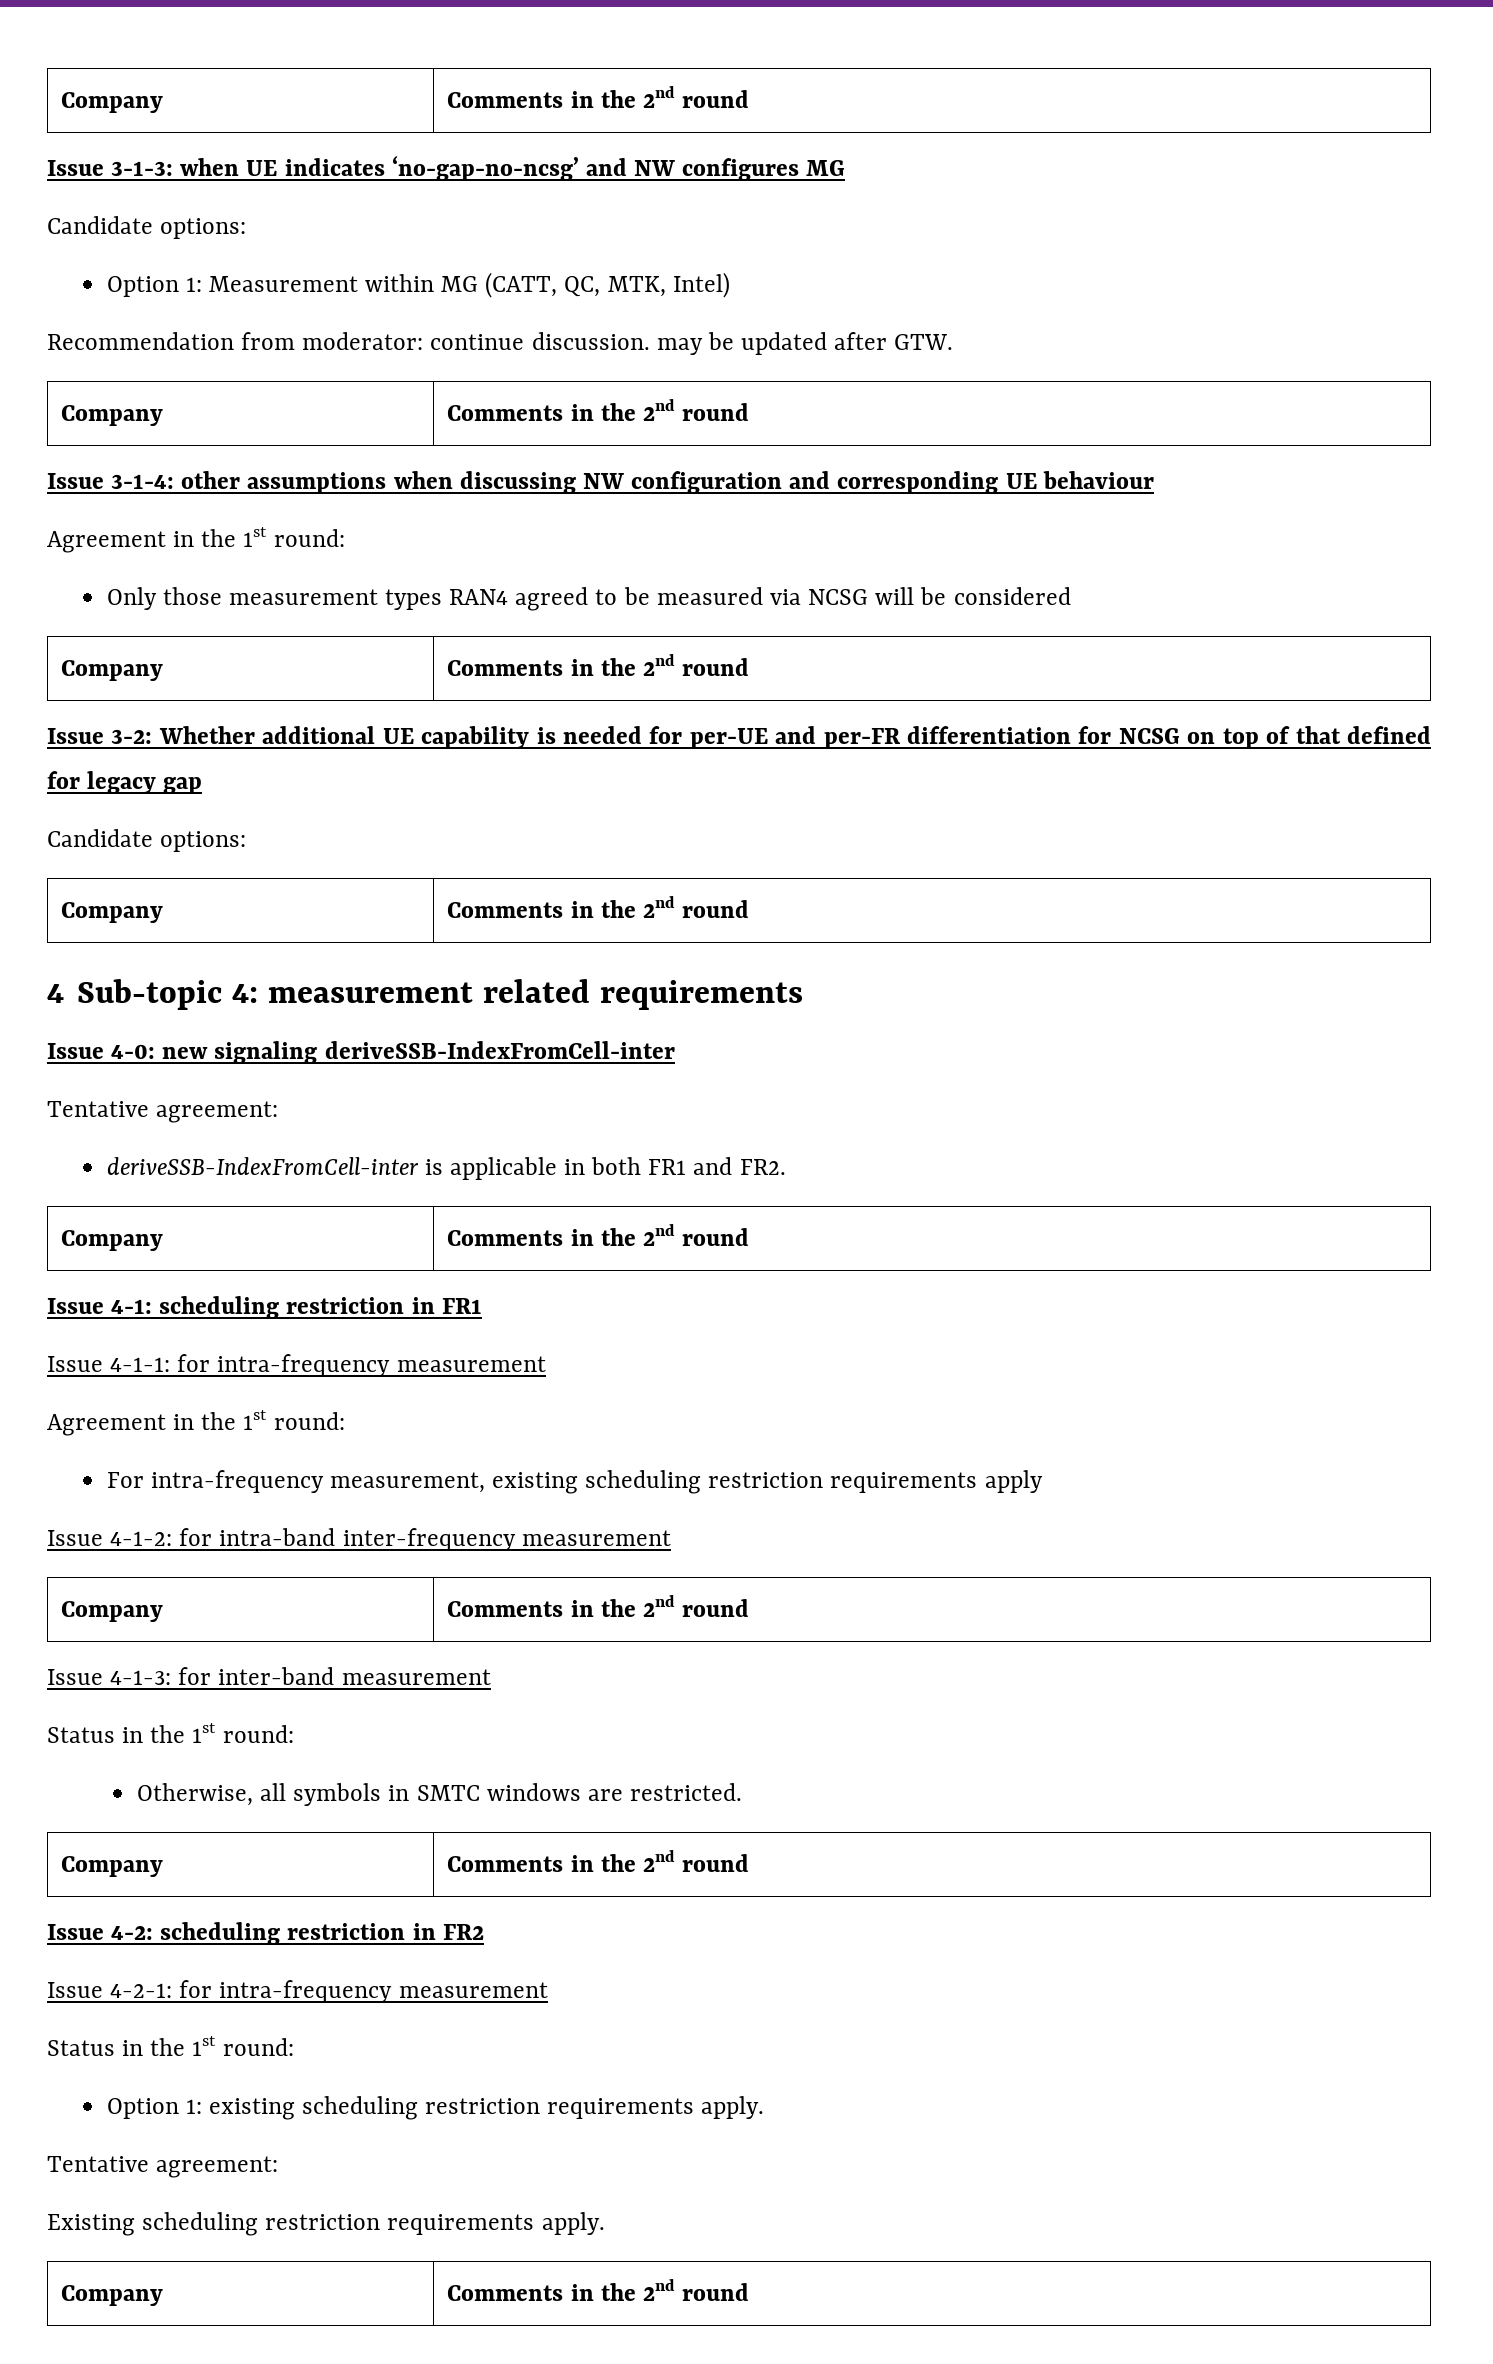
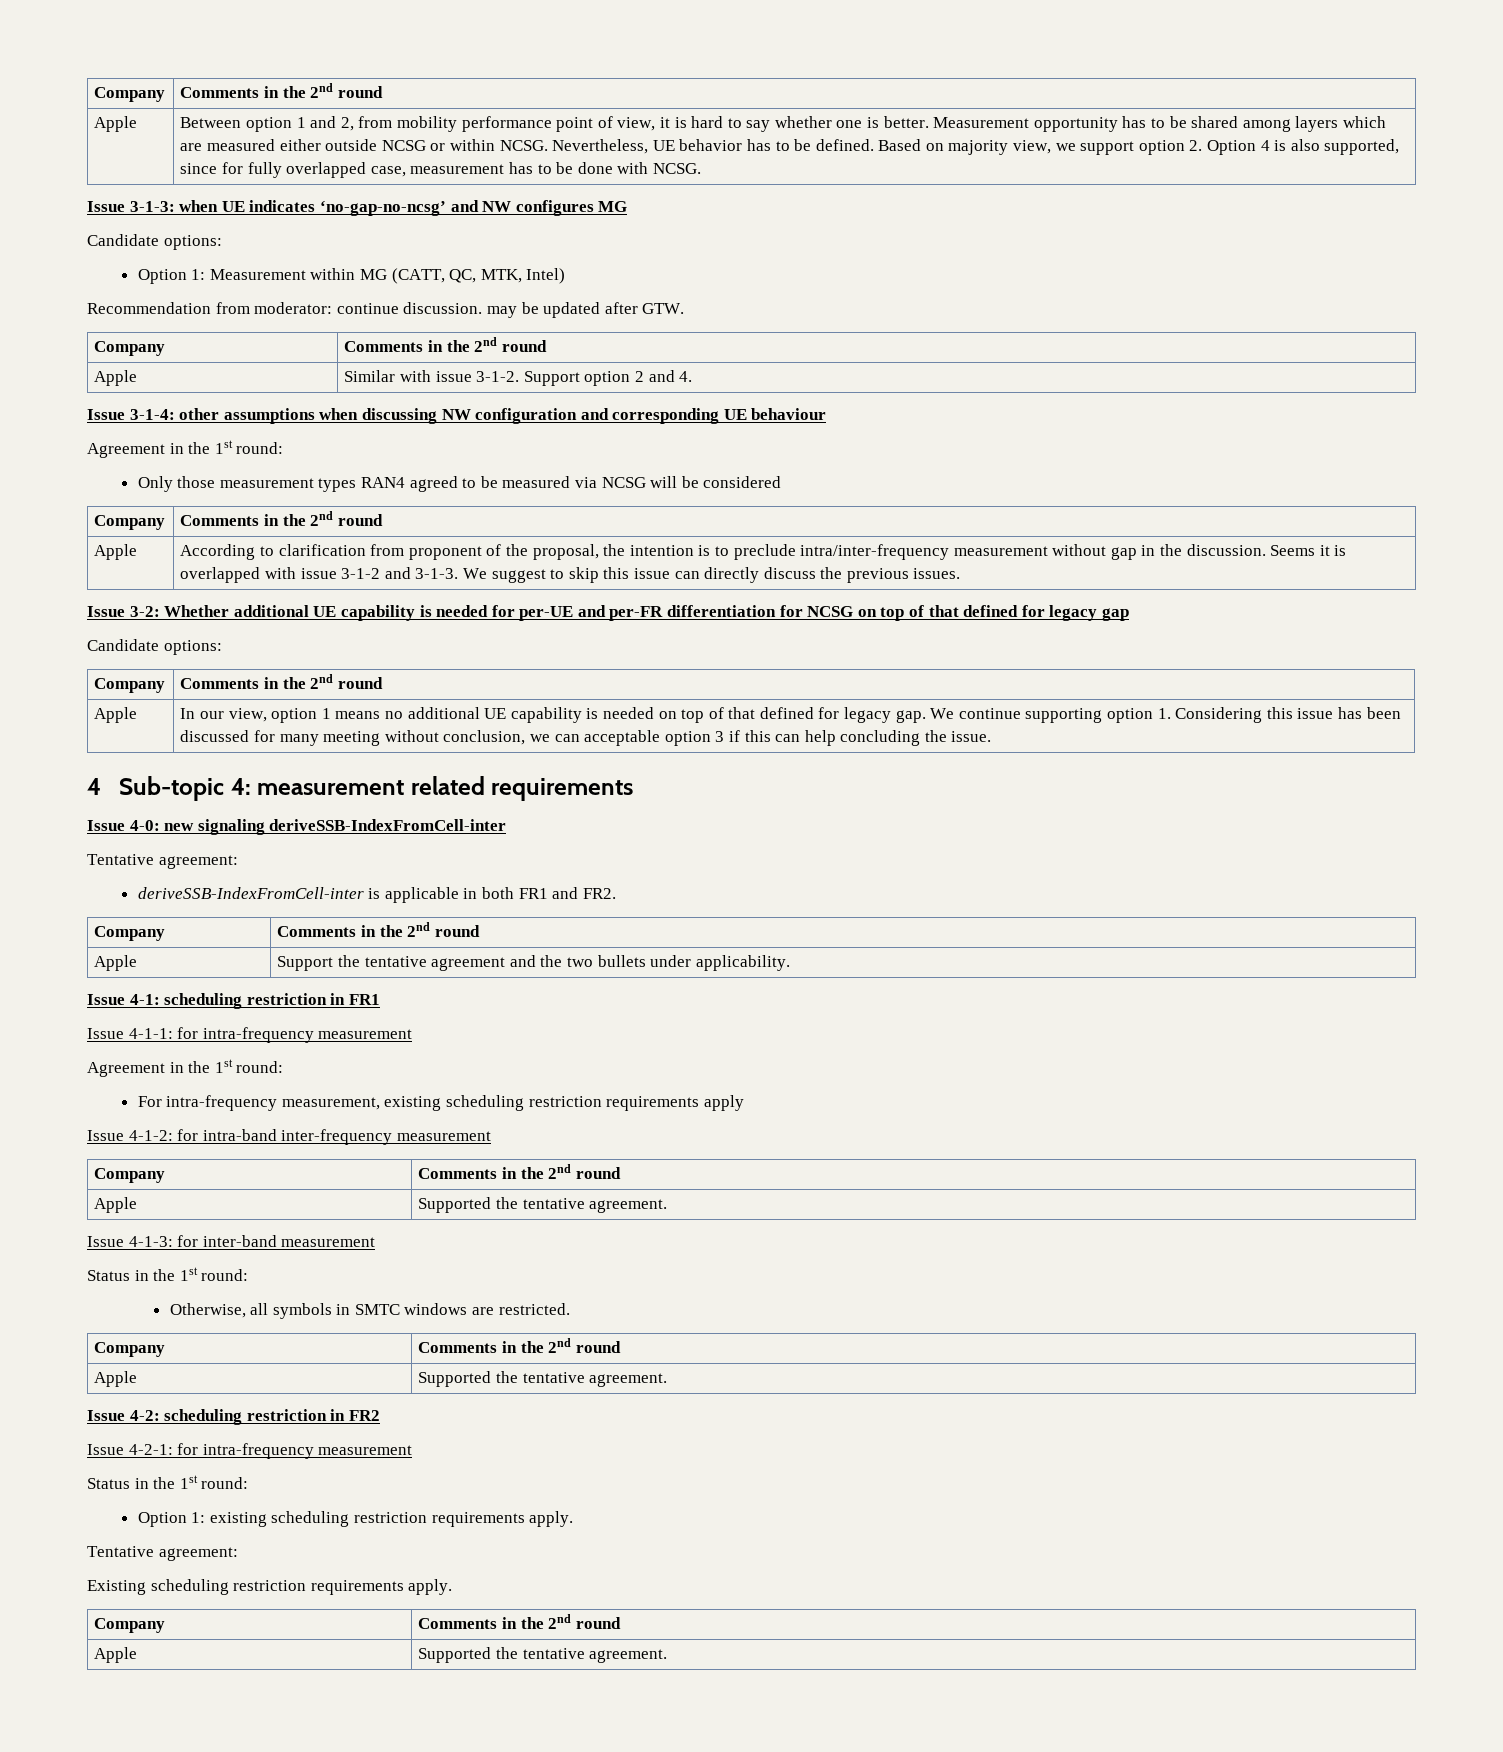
[61,92,164,113] [447,86,749,108] Company | Comments in the 2nd round -> [94,87,166,102] [180,83,383,98] [94,116,138,132] [180,116,1386,132] [180,139,1400,155] [180,162,701,178] Company | Comments in the 2nd round // Apple | Between option 1 and 2, from mobility performance point of view, it is hard to say whether one is better. Measurement opportunity has to be shared among layers which are measured either outside NCSG or within NCSG. Nevertheless, UE behavior has to be defined. Based on majority view, we support option 2. Option 4 is also supported, since for fully overlapped case, measurement has to be done with NCSG.
(749, 412) none -> [94,370,138,386] [344,370,693,386] // Apple | Similar with issue 3-1-2. Support option 2 and 4.
(749, 667) none -> [94,544,138,560] [180,544,1347,560] [180,567,961,583] // Apple | According to clarification from proponent of the proposal, the intention is to preclude intra/inter-frequency measurement without gap in the discussion. Seems it is overlapped with issue 3-1-2 and 3-1-3. We suggest to skip this issue can directly discuss the previous issues.
(749, 909) none -> [94,707,138,723] [180,707,1401,723] [180,730,992,746] // Apple | In our view, option 1 means no additional UE capability is needed on top of that defined for legacy gap. We continue supporting option 1. Considering this issue has been discussed for many meeting without conclusion, we can acceptable option 3 if this can help concluding the issue.
(749, 1237) none -> [94,955,138,971] [277,955,790,971] // Apple | Support the tentative agreement and the two bullets under applicability.
(749, 1608) none -> [94,1197,138,1213] [418,1197,668,1213] // Apple | Supported the tentative agreement.
(749, 1863) none -> [94,1371,138,1387] [418,1371,668,1387] // Apple | Supported the tentative agreement.
(749, 2292) none -> [94,1647,138,1663] [418,1647,668,1663] // Apple | Supported the tentative agreement.

